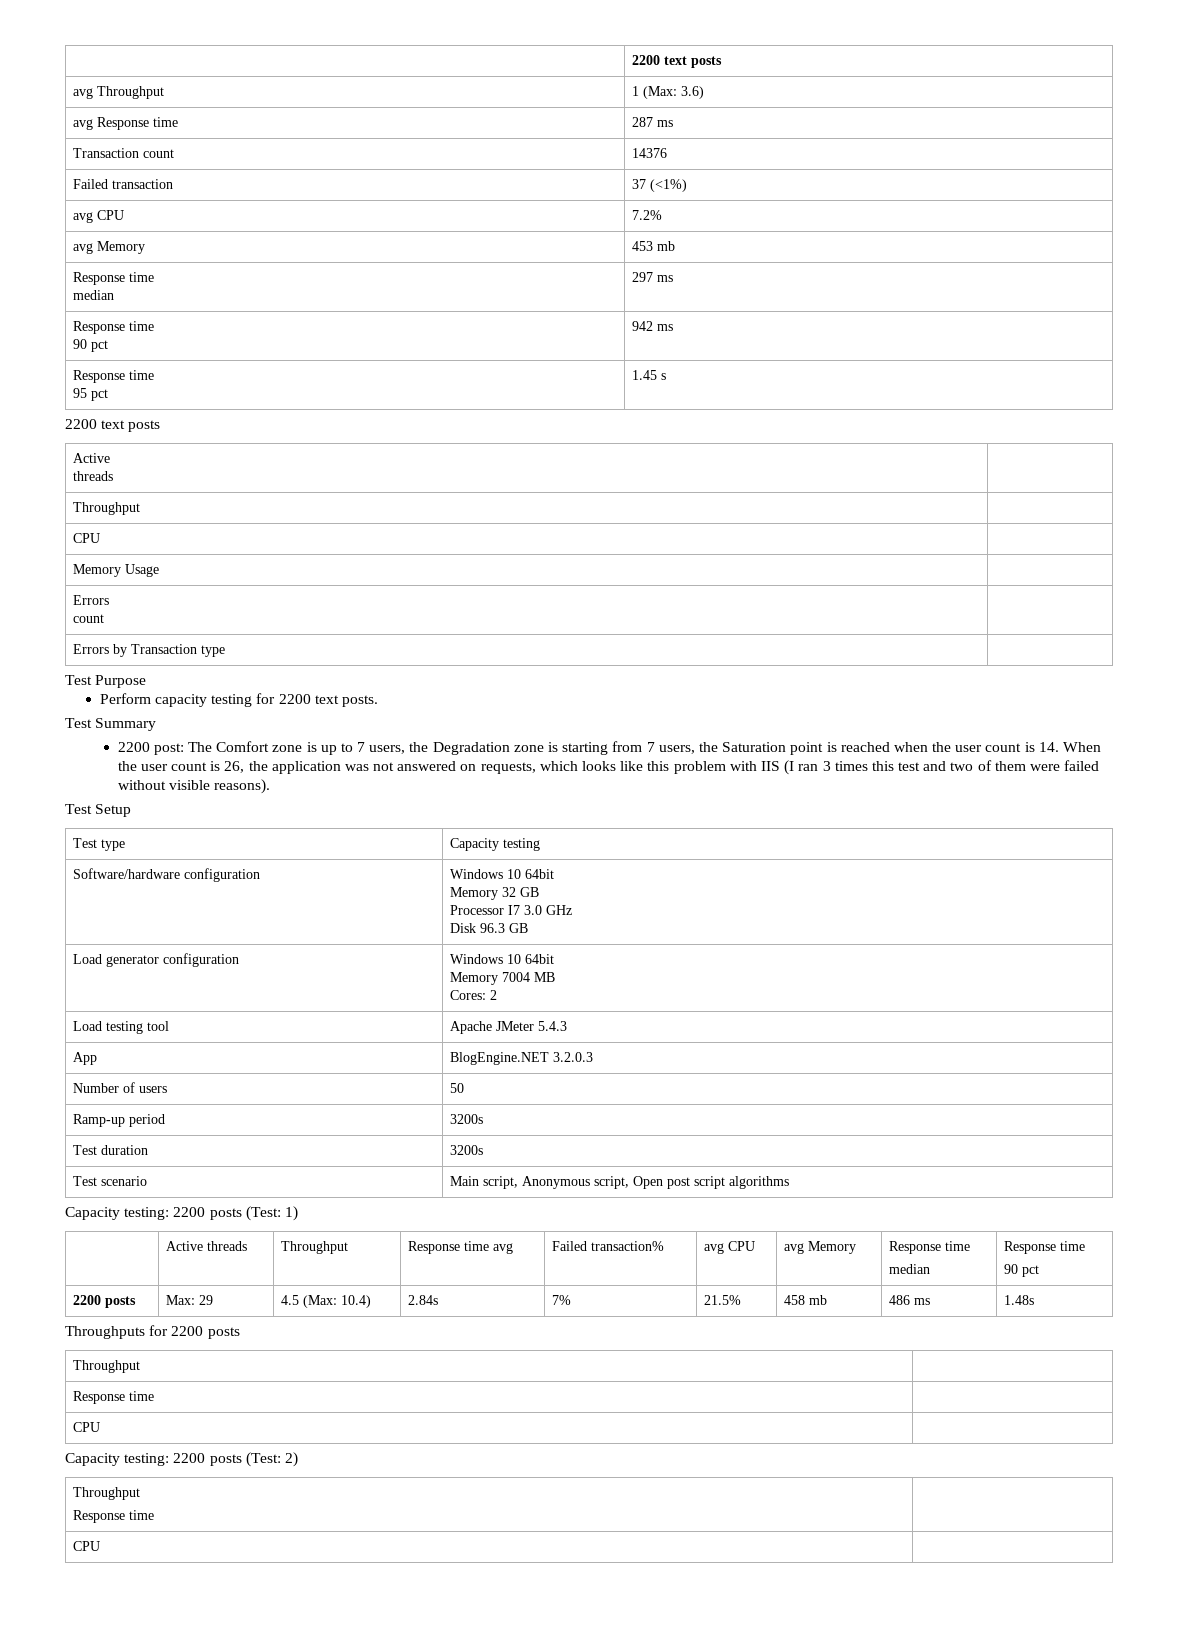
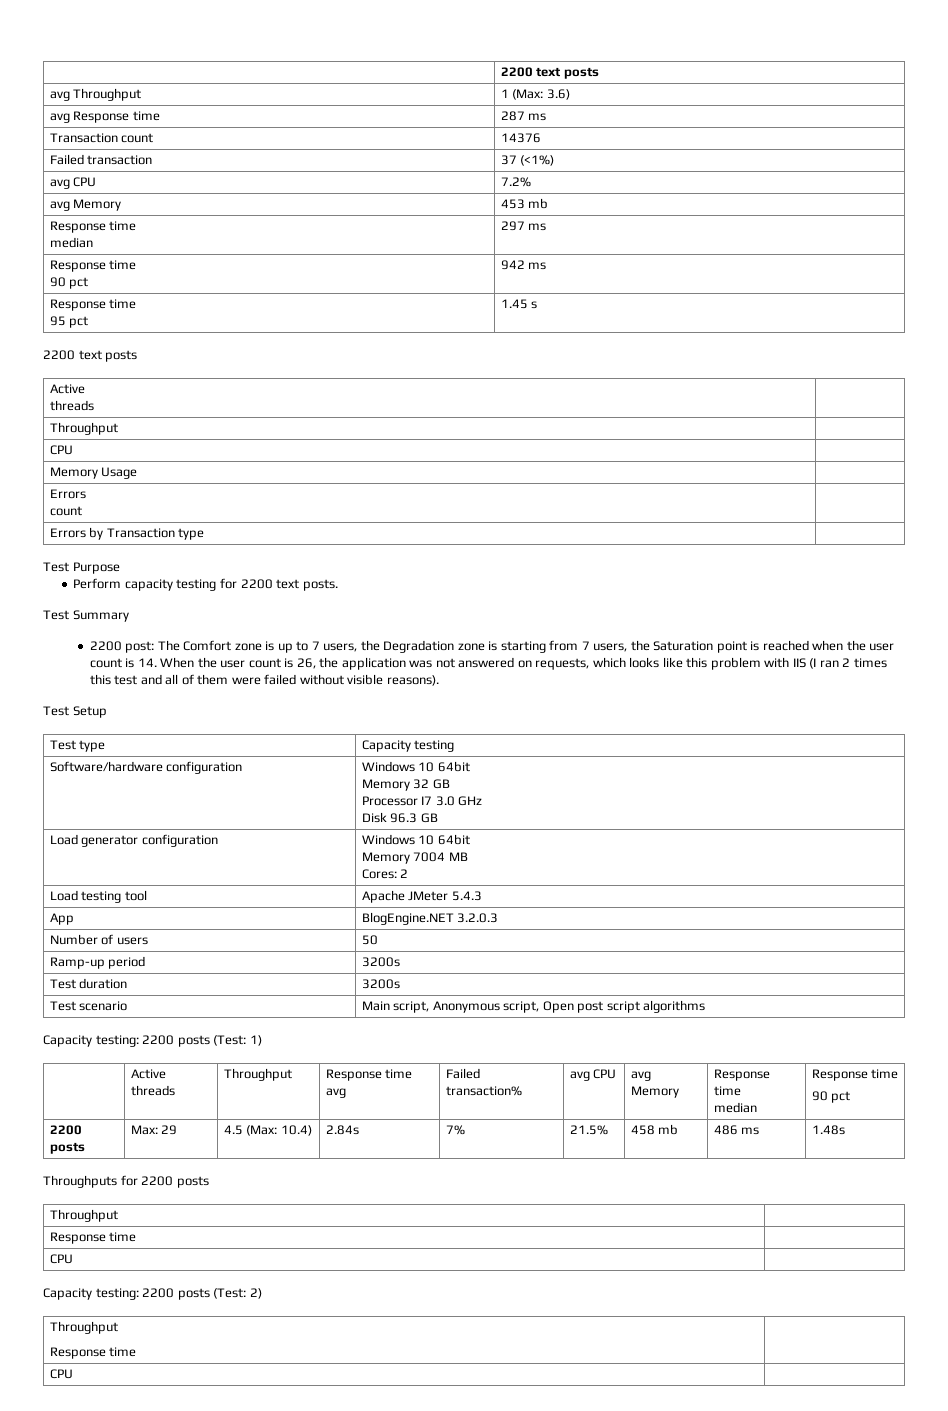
[822,761,831,771] 3 -> [842,658,851,667] 2
[950,762,974,771] two -> [165,674,179,685] all

